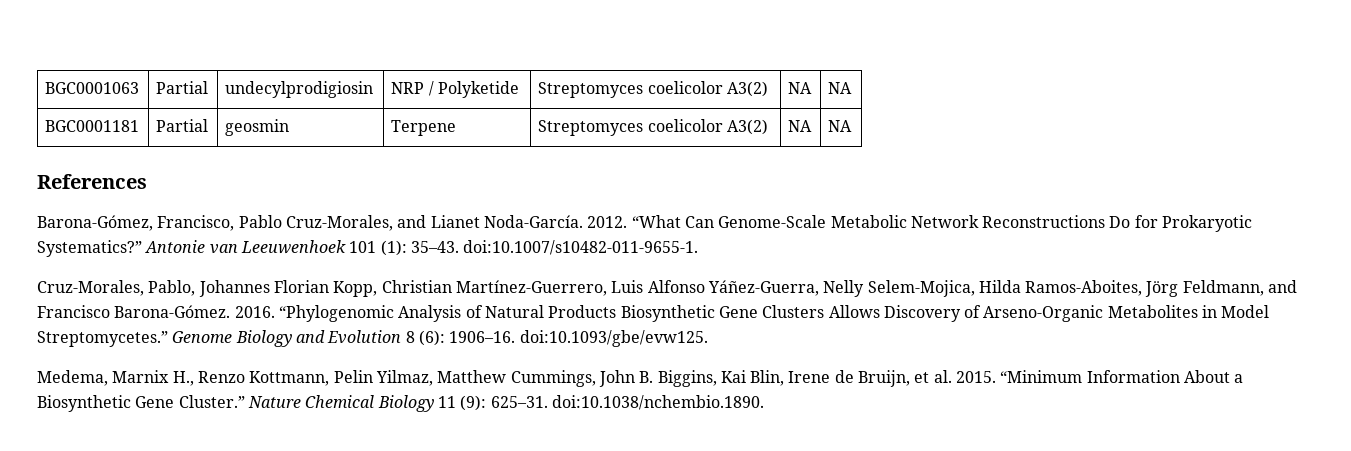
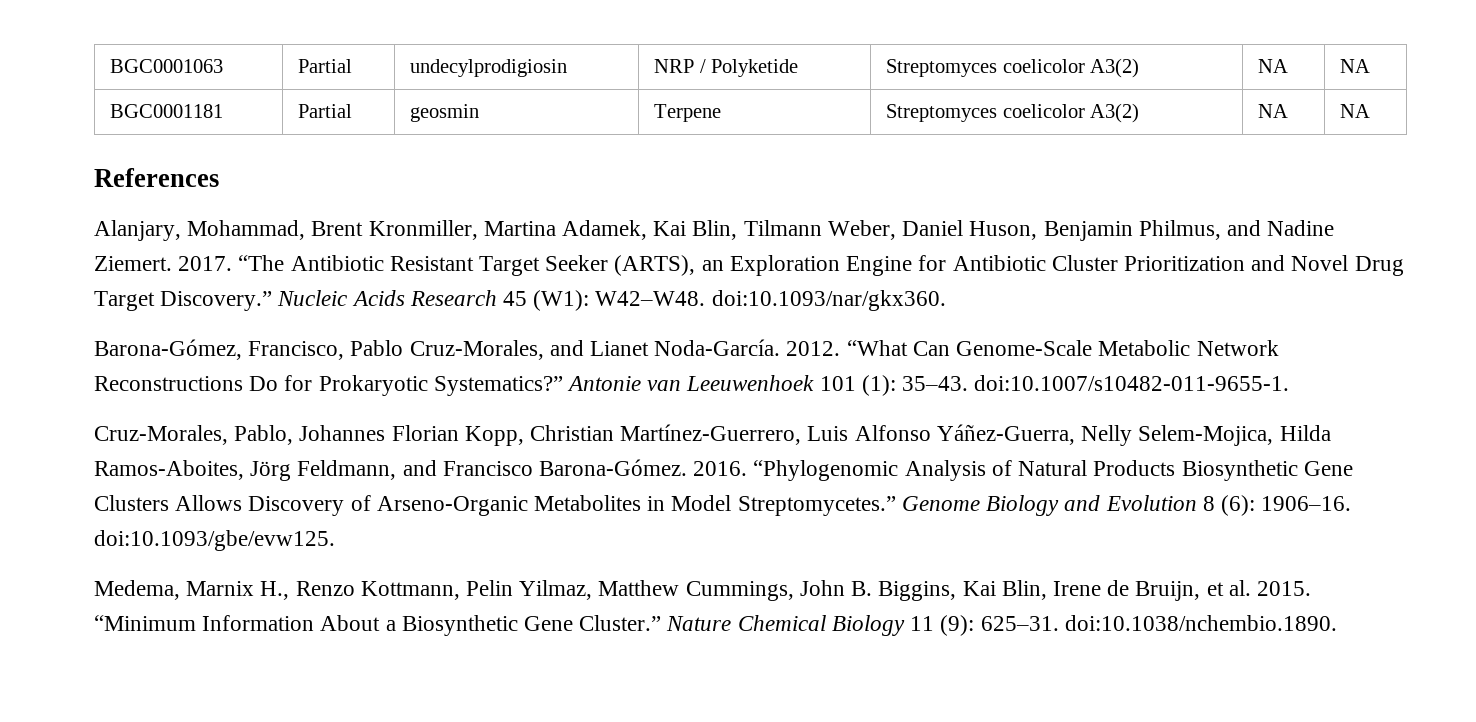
(147, 181) none -> [94,220,1335,241] [94,255,1404,276] [94,290,946,311] // Alanjary, Mohammad, Brent Kronmiller, Martina Adamek, Kai Blin, Tilmann Weber, Daniel Huson, Benjamin Philmus, and Nadine Ziemert. 2017. “The Antibiotic Resistant Target Seeker (ARTS), an Exploration Engine for Antibiotic Cluster Prioritization and Novel Drug Target Discovery.” Nucleic Acids Research 45 (W1): W42–W48. doi:10.1093/nar/gkx360.

